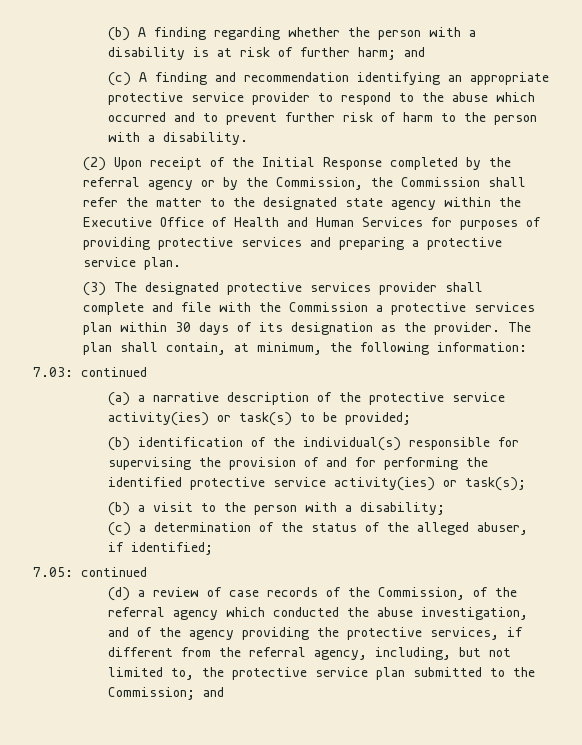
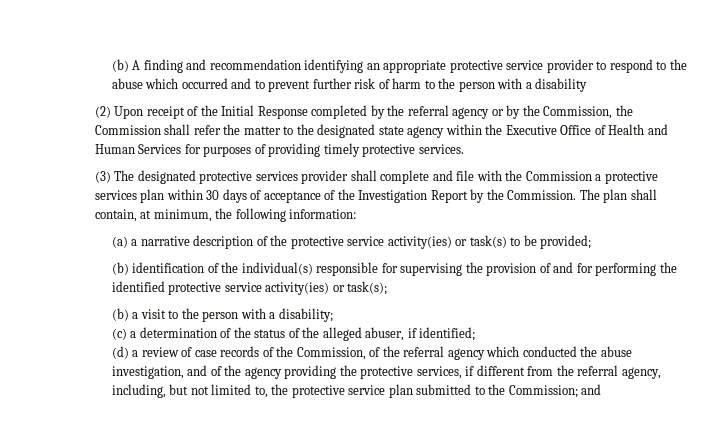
[213,27,476,40] [107,47,425,60] [107,72,207,86] regarding whether the person with a disability is at risk of further harm; and // (c) A finding -> (183, 66) none
[162,132,248,145] disability. -> [535,78,588,92] disability
[157,237,502,250] [82,257,181,270] protective services and preparing a protective service plan. -> [323,143,464,157] timely protective services.
[258,322,500,335] its designation as the provider. -> [263,189,577,203] acceptance of the Investigation Report by the Commission.
[33,367,147,377] // 7.03: continued -> (357, 214) none
[33,567,147,577] // 7.05: continued -> (476, 334) none

